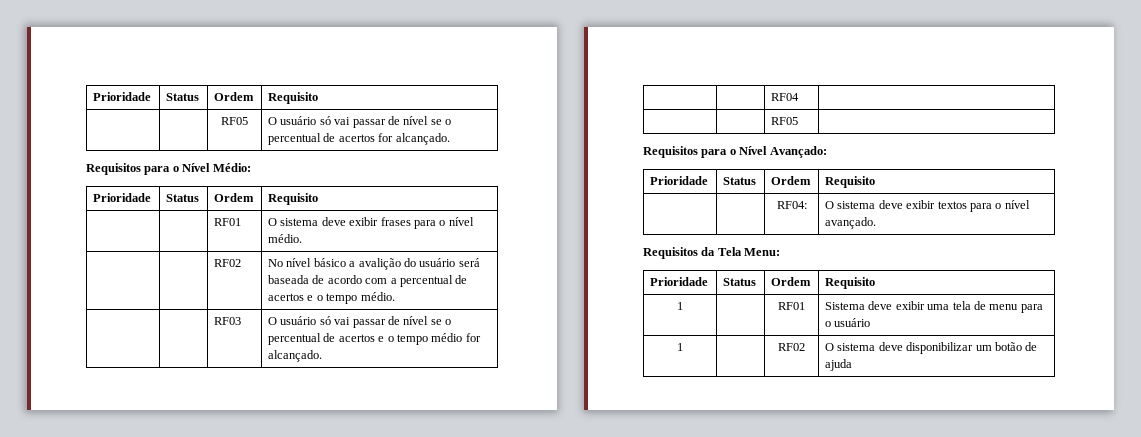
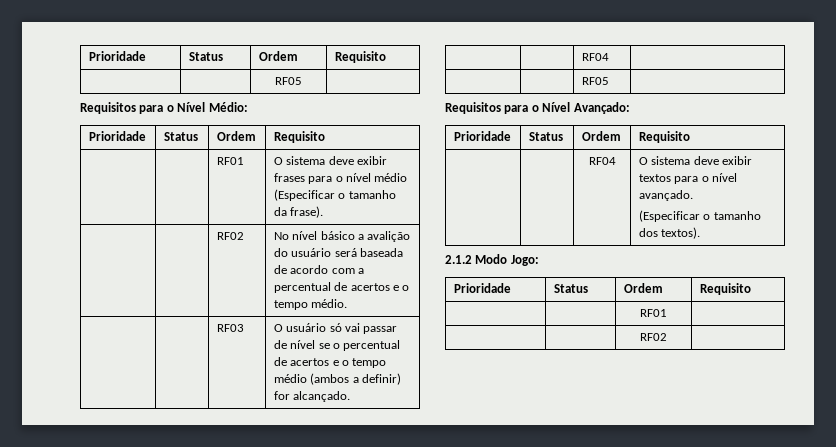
[268,116,452,128] [268,133,450,145] O usuário só vai passar de nível se o percentual de acertos for alcançado. -> (302, 81) none
[268,234,303,243] médio. -> [374,173,408,182] [273,189,396,201] [273,206,324,218] médio (Especificar o tamanho da frase).
(463, 337) none -> [310,373,401,385] (ambos a definir)
[776,201,807,209] RF04: -> [588,157,616,165] RF04
[643,247,781,259] [650,277,709,286] [723,278,757,286] [771,277,812,286] [825,277,876,289] [677,302,683,310] [778,302,805,310] [825,301,1043,313] [825,318,871,327] [677,343,683,351] [778,343,805,351] [825,342,1038,354] [825,359,853,371] // Requisitos da Tela Menu: // Prioridade | Status | Ordem | Requisito // 1 | | RF01 | Sistema deve exibir uma tela de menu para o usuário // 1 | | RF02 | O sistema deve disponibilizar um botão de ajuda -> [638,210,761,222] [638,227,701,239] [445,254,539,266] [453,283,511,293] [553,284,588,293] [623,283,663,293] [699,283,751,295] [640,309,667,317] [640,333,667,341] // (Especificar o tamanho dos textos). // 2.1.2 Modo Jogo: // Prioridade | Status | Ordem | Requisito // | | RF01 | // | | RF02 |

